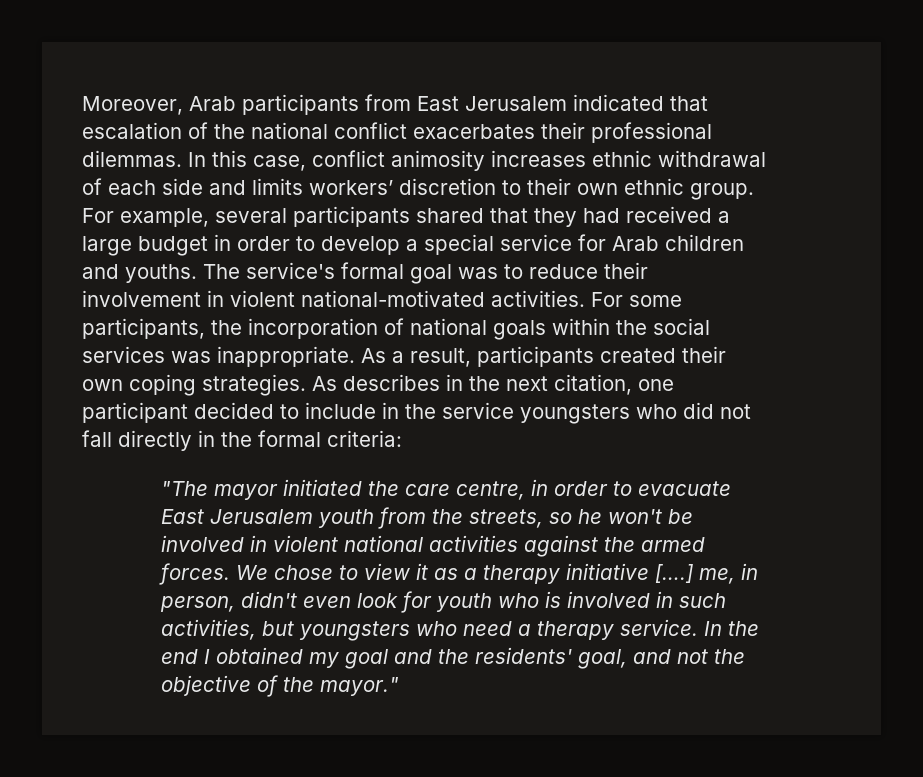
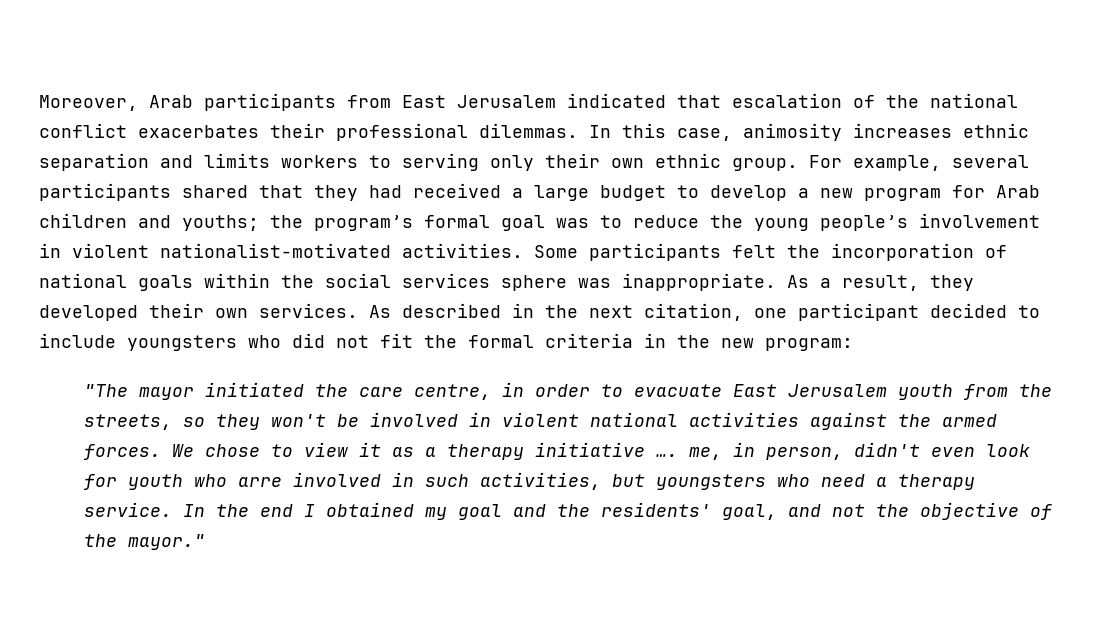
[312,150,385,167] conflict -> (732, 134) none
[658,150,766,167] [82,178,521,195] withdrawal of each side and limits workers’ discretion to -> [39,153,534,171] separation and limits workers to serving only
[214,234,290,251] in order -> (666, 193) none
[424,234,572,255] special service -> [820,188,941,201] new program
[125,262,335,283] youths. The service's -> [182,215,413,231] youths; the program’s
[604,262,648,279] [82,290,682,307] [82,318,205,339] their involvement in violent national-motivated activities. For some participants, -> [710,213,1040,231] [39,243,776,261] the young people’s involvement in violent nationalist-motivated activities. Some participants felt
(165, 354) none -> [501,275,567,291] sphere
[477,346,726,367] [82,374,440,396] participants created their own coping strategies. As describes -> [930,275,974,291] [39,303,501,321] they developed their own services. As described
[382,402,514,419] in the service -> (116, 340) none
[82,430,402,451] fall directly in the formal criteria: -> [380,333,853,351] fit the formal criteria in the new program:
[577,509,602,524] he -> [215,414,260,430] they
[654,564,693,583] [….] -> [655,454,678,457] ….
[544,591,561,608] is -> [237,477,282,487] arre

